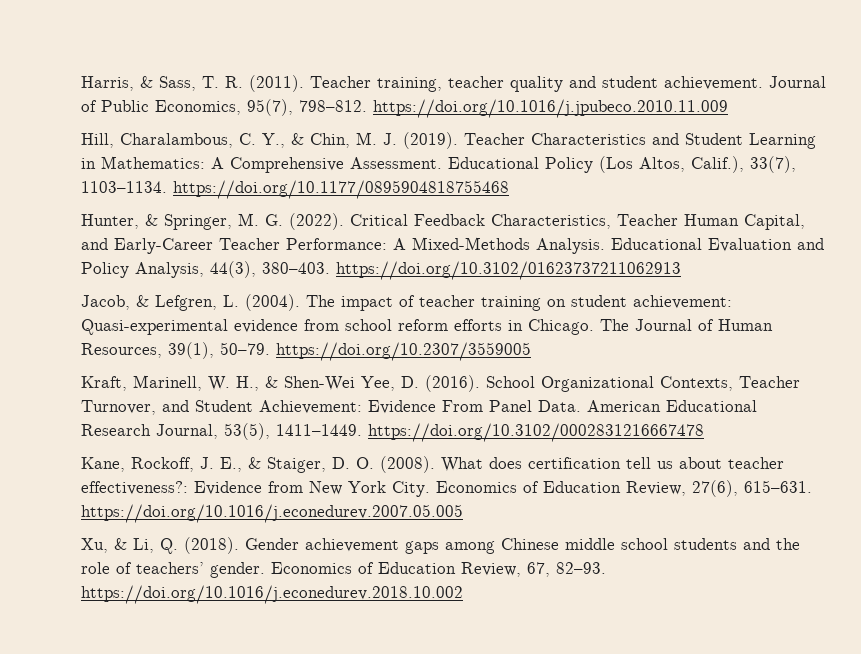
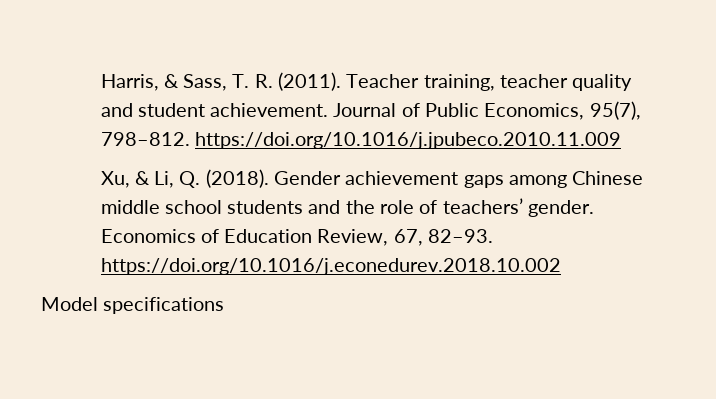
[80,132,816,149] [80,156,796,173] [80,180,509,199] [80,213,805,230] [80,237,824,254] [80,261,681,280] [80,294,732,311] [80,319,773,335] [80,342,531,361] [80,375,800,392] [80,400,757,415] [80,423,704,442] [80,456,784,473] [80,480,812,497] [80,504,463,523] // Hill, Charalambous, C. Y., & Chin, M. J. (2019). Teacher Characteristics and Student Learning in Mathematics: A Comprehensive Assessment. Educational Policy (Los Altos, Calif.), 33(7), 1103–1134. https://doi.org/10.1177/0895904818755468 // Hunter, & Springer, M. G. (2022). Critical Feedback Characteristics, Teacher Human Capital, and Early-Career Teacher Performance: A Mixed-Methods Analysis. Educational Evaluation and Policy Analysis, 44(3), 380–403. https://doi.org/10.3102/01623737211062913 // Jacob, & Lefgren, L. (2004). The impact of teacher training on student achievement: Quasi-experimental evidence from school reform efforts in Chicago. The Journal of Human Resources, 39(1), 50–79. https://doi.org/10.2307/3559005 // Kraft, Marinell, W. H., & Shen-Wei Yee, D. (2016). School Organizational Contexts, Teacher Turnover, and Student Achievement: Evidence From Panel Data. American Educational Research Journal, 53(5), 1411–1449. https://doi.org/10.3102/0002831216667478 // Kane, Rockoff, J. E., & Staiger, D. O. (2008). What does certification tell us about teacher effectiveness?: Evidence from New York City. Economics of Education Review, 27(6), 615–631. https://doi.org/10.1016/j.econedurev.2007.05.005 -> (621, 140) none
(463, 594) none -> [41,297,225,314] // Model specifications

